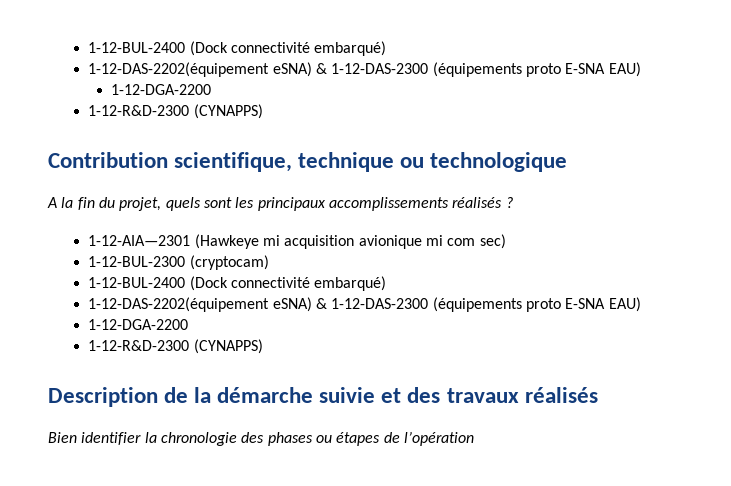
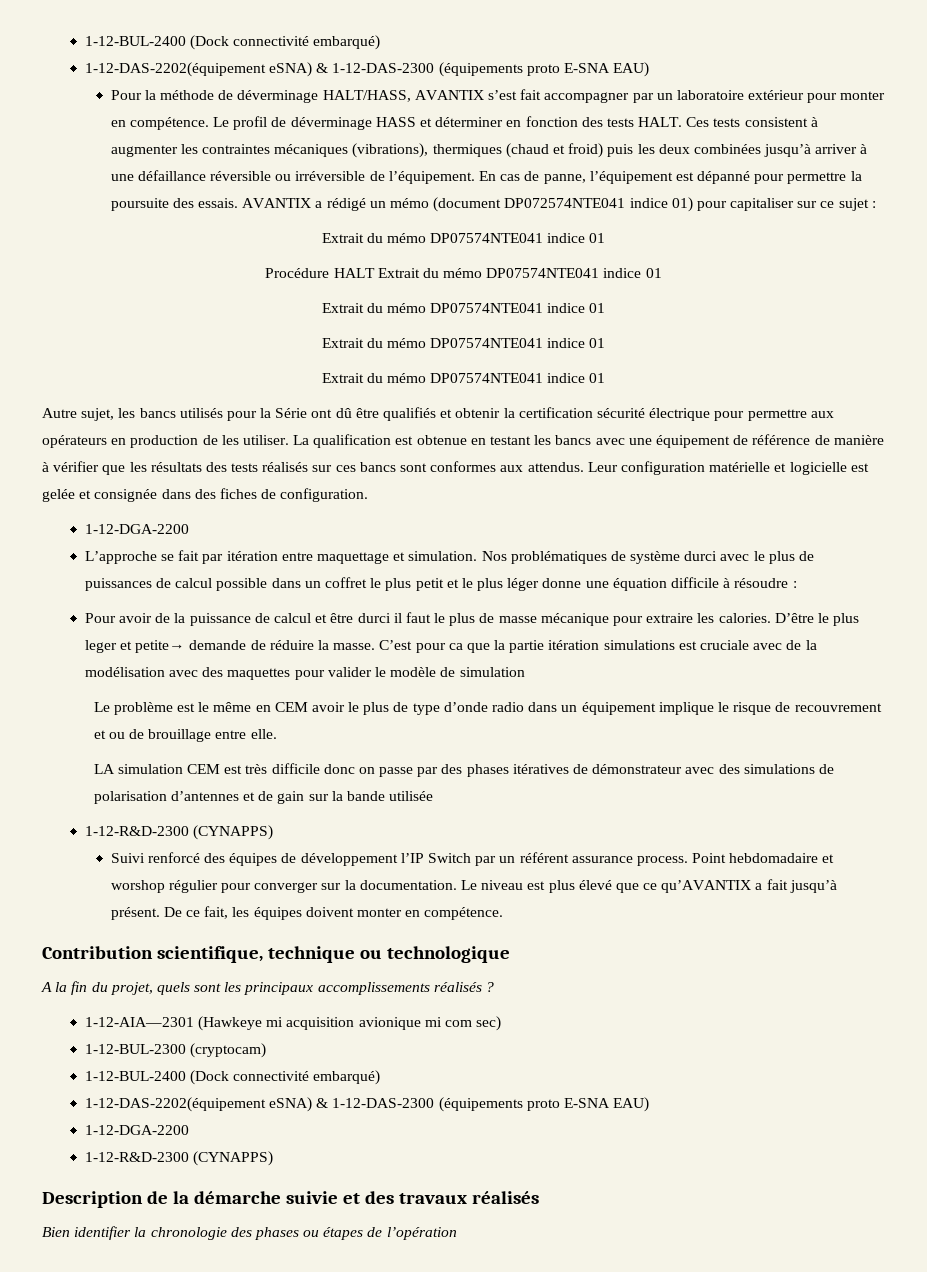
[111,84,212,95] [88,104,263,119] 1-12-DGA-2200 // 1-12-R&D-2300 (CYNAPPS) -> [110,89,886,103] [110,116,818,130] [110,143,868,158] [110,170,862,184] [110,197,876,212] [321,233,606,243] [265,268,662,278] [321,303,606,313] [321,338,606,348] [321,373,606,383] [42,407,834,421] [42,434,884,448] [42,461,869,475] [42,488,369,502] [84,524,189,534] [84,550,815,564] [84,577,797,591] [84,612,860,626] [84,640,817,653] [84,667,525,680] [93,702,882,715] [93,729,277,742] [93,763,834,777] [93,791,434,804] [84,825,274,840] [110,852,835,866] [110,879,837,893] [110,906,504,920] Pour la méthode de déverminage HALT/HASS, AVANTIX s’est fait accompagner par un laboratoire extérieur pour monter en compétence. Le profil de déverminage HASS et déterminer en fonction des tests HALT. Ces tests consistent à augmenter les contraintes mécaniques (vibrations), thermiques (chaud et froid) puis les deux combinées jusqu’à arriver à une défaillance réversible ou irréversible de l’équipement. En cas de panne, l’équipement est dépanné pour permettre la poursuite des essais. AVANTIX a rédigé un mémo (document DP072574NTE041 indice 01) pour capitaliser sur ce sujet : // Extrait du mémo DP07574NTE041 indice 01 // Procédure HALT Extrait du mémo DP07574NTE041 indice 01 // Extrait du mémo DP07574NTE041 indice 01 // Extrait du mémo DP07574NTE041 indice 01 // Extrait du mémo DP07574NTE041 indice 01 // Autre sujet, les bancs utilisés pour la Série ont dû être qualifiés et obtenir la certification sécurité électrique pour permettre aux opérateurs en production de les utiliser. La qualification est obtenue en testant les bancs avec une équipement de référence de manière à vérifier que les résultats des tests réalisés sur ces bancs sont conformes aux attendus. Leur configuration matérielle et logicielle est gelée et consignée dans des fiches de configuration. // 1-12-DGA-2200 // L’approche se fait par itération entre maquettage et simulation. Nos problématiques de système durci avec le plus de puissances de calcul possible dans un coffret le plus petit et le plus léger donne une équation difficile à résoudre : // Pour avoir de la puissance de calcul et être durci il faut le plus de masse mécanique pour extraire les calories. D’être le plus leger et petite→ demande de réduire la masse. C’est pour ca que la partie itération simulations est cruciale avec de la modélisation avec des maquettes pour valider le modèle de simulation // Le problème est le même en CEM avoir le plus de type d’onde radio dans un équipement implique le risque de recouvrement et ou de brouillage entre elle. // LA simulation CEM est très difficile donc on passe par des phases itératives de démonstrateur avec des simulations de polarisation d’antennes et de gain sur la bande utilisée // 1-12-R&D-2300 (CYNAPPS) // Suivi renforcé des équipes de développement l’IP Switch par un référent assurance process. Point hebdomadaire et worshop régulier pour converger sur la documentation. Le niveau est plus élevé que ce qu’AVANTIX a fait jusqu’à présent. De ce fait, les équipes doivent monter en compétence.

